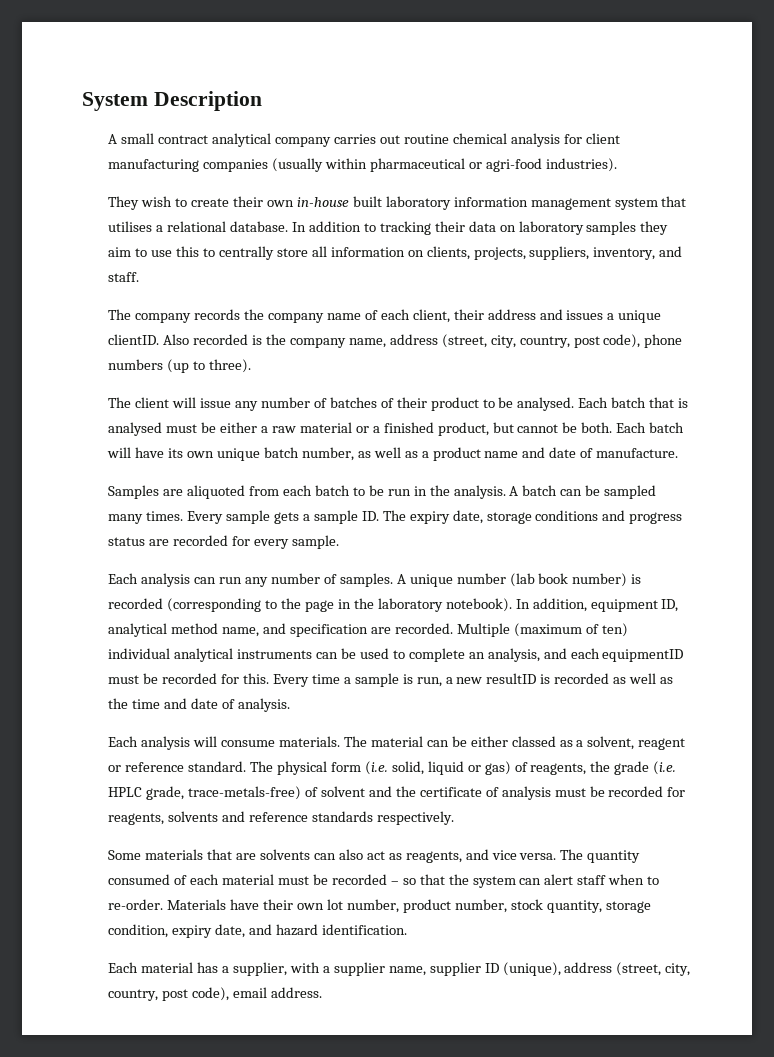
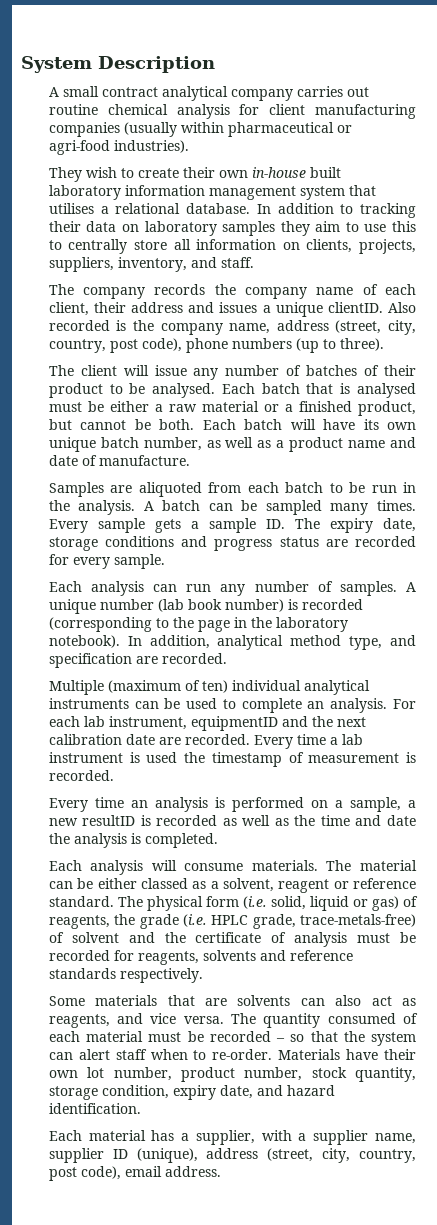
[590,599,679,612] equipment ID, -> (210, 642) none
[222,627,260,637] name, -> [349,636,383,650] type,
(453, 628) none -> (227, 658) //
[487,648,684,662] [108,673,442,687] analysis, and each equipmentID must be recorded for this. Every time a sample is run, -> [330,698,416,713] [48,716,366,731] [48,734,363,749] [48,752,416,767] [48,770,114,781] [48,797,401,812] analysis. For each lab instrument, equipmentID and the next calibration date are recorded. Every time a lab instrument is used the timestamp of measurement is recorded. // Every time an analysis is performed on a sample,
[222,698,291,712] of analysis. -> [48,833,218,848] the analysis is completed.

